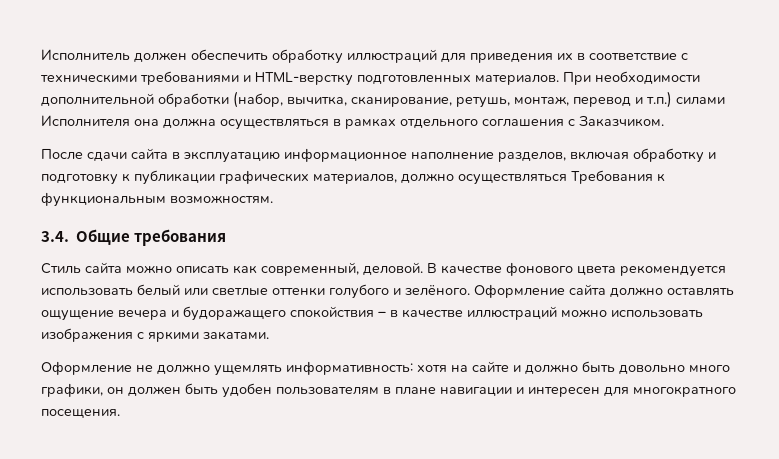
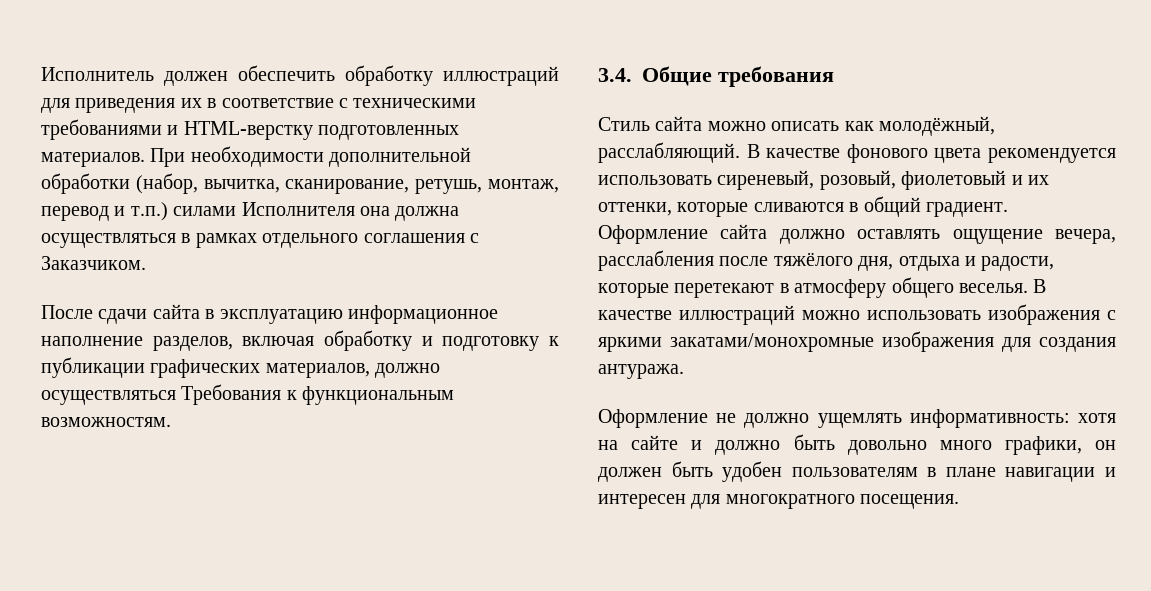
[261,262,423,276] современный, деловой. -> [879,116,995,136] [598,142,740,163] молодёжный, расслабляющий.
[137,284,470,299] белый или светлые оттенки голубого и зелёного. -> [717,170,1049,190] [598,196,1008,217] сиреневый, розовый, фиолетовый и их оттенки, которые сливаются в общий градиент.
[118,306,398,321] вечера и будоражащего спокойствия – в -> [1055,229,1116,244] [598,250,1055,271] [598,277,1047,298] вечера, расслабления после тяжёлого дня, отдыха и радости, которые перетекают в атмосферу общего веселья. В
[203,331,269,340] закатами. -> [670,331,1116,352] [598,364,684,379] закатами/монохромные изображения для создания антуража.

